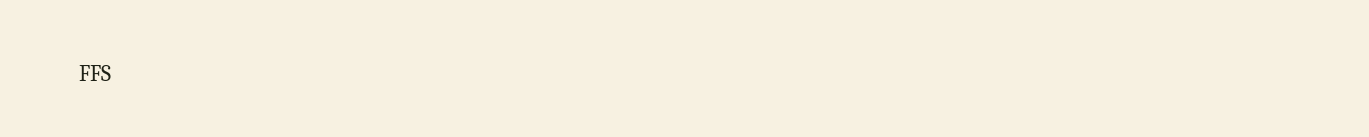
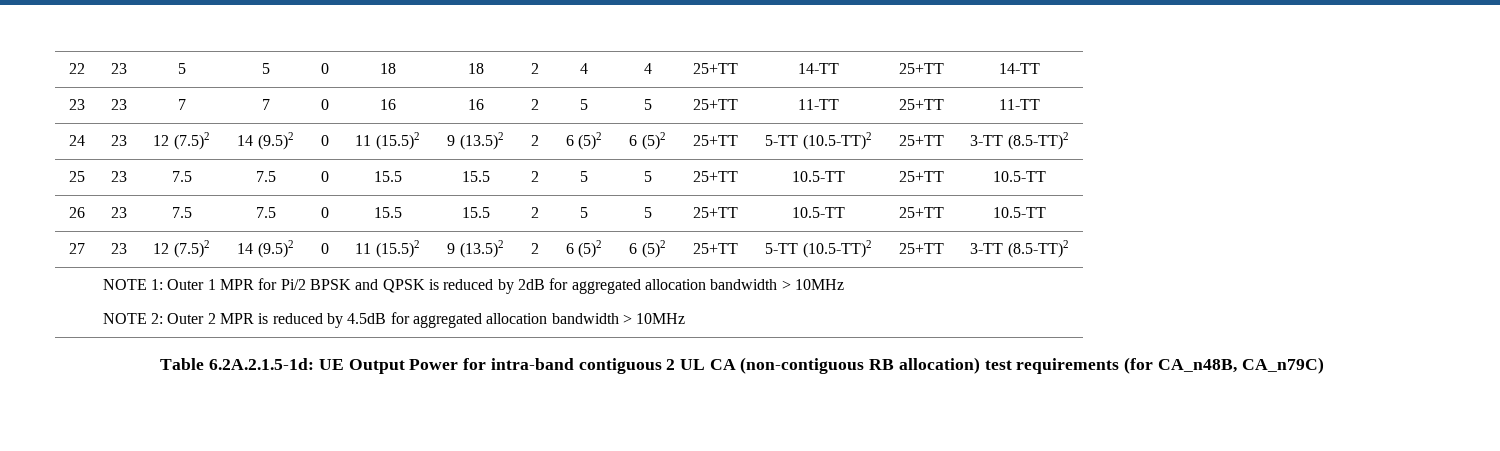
[79,65,111,81] FFS -> [68,63,85,74] [110,63,127,74] [177,63,186,74] [261,63,270,74] [320,63,329,74] [379,63,396,74] [467,63,484,74] [531,63,539,74] [580,63,588,74] [643,63,652,74] [693,63,738,74] [798,63,839,74] [898,63,944,74] [999,63,1040,74] [68,99,85,110] [110,99,127,110] [177,99,186,110] [261,99,270,110] [320,99,329,110] [379,99,396,110] [467,99,484,110] [531,99,539,110] [580,99,588,110] [643,99,652,110] [693,99,738,110] [798,99,839,110] [898,99,944,110] [999,99,1040,110] [68,135,85,146] [110,135,127,146] [153,132,210,150] [237,132,294,150] [320,135,329,146] [355,132,420,150] [447,132,504,150] [531,135,539,146] [565,132,603,150] [629,132,666,150] [693,135,738,146] [765,132,872,150] [898,135,944,146] [970,132,1069,150] [68,171,85,182] [110,171,127,182] [171,171,192,182] [255,171,276,182] [320,171,329,182] [373,171,402,182] [461,171,490,182] [531,171,539,182] [580,171,588,182] [643,171,652,182] [693,171,738,182] [792,171,845,182] [898,171,944,182] [993,171,1046,182] [68,207,85,218] [110,207,127,218] [171,207,192,218] [255,207,276,218] [320,207,329,218] [373,207,402,218] [461,207,490,218] [531,207,539,218] [580,207,588,218] [643,207,652,218] [693,207,738,218] [792,207,845,218] [898,207,944,218] [993,207,1046,218] [68,243,85,254] [110,243,127,254] [153,240,210,258] [237,240,294,258] [320,243,329,254] [355,240,420,258] [447,240,504,258] [531,243,539,254] [565,240,603,258] [629,240,666,258] [693,243,738,254] [765,240,872,258] [898,243,944,254] [970,240,1069,258] [102,278,844,294] [102,312,686,328] [160,357,1324,374] 22 | 23 | 5 | 5 | 0 | 18 | 18 | 2 | 4 | 4 | 25+TT | 14-TT | 25+TT | 14-TT // 23 | 23 | 7 | 7 | 0 | 16 | 16 | 2 | 5 | 5 | 25+TT | 11-TT | 25+TT | 11-TT // 24 | 23 | 12 (7.5)2 | 14 (9.5)2 | 0 | 11 (15.5)2 | 9 (13.5)2 | 2 | 6 (5)2 | 6 (5)2 | 25+TT | 5-TT (10.5-TT)2 | 25+TT | 3-TT (8.5-TT)2 // 25 | 23 | 7.5 | 7.5 | 0 | 15.5 | 15.5 | 2 | 5 | 5 | 25+TT | 10.5-TT | 25+TT | 10.5-TT // 26 | 23 | 7.5 | 7.5 | 0 | 15.5 | 15.5 | 2 | 5 | 5 | 25+TT | 10.5-TT | 25+TT | 10.5-TT // 27 | 23 | 12 (7.5)2 | 14 (9.5)2 | 0 | 11 (15.5)2 | 9 (13.5)2 | 2 | 6 (5)2 | 6 (5)2 | 25+TT | 5-TT (10.5-TT)2 | 25+TT | 3-TT (8.5-TT)2 // NOTE 1: Outer 1 MPR for Pi/2 BPSK and QPSK is reduced by 2dB for aggregated allocation bandwidth > 10MHz // NOTE 2: Outer 2 MPR is reduced by 4.5dB for aggregated allocation bandwidth > 10MHz // Table 6.2A.2.1.5-1d: UE Output Power for intra-band contiguous 2 UL CA (non-contiguous RB allocation) test requirements (for CA_n48B, CA_n79C)

